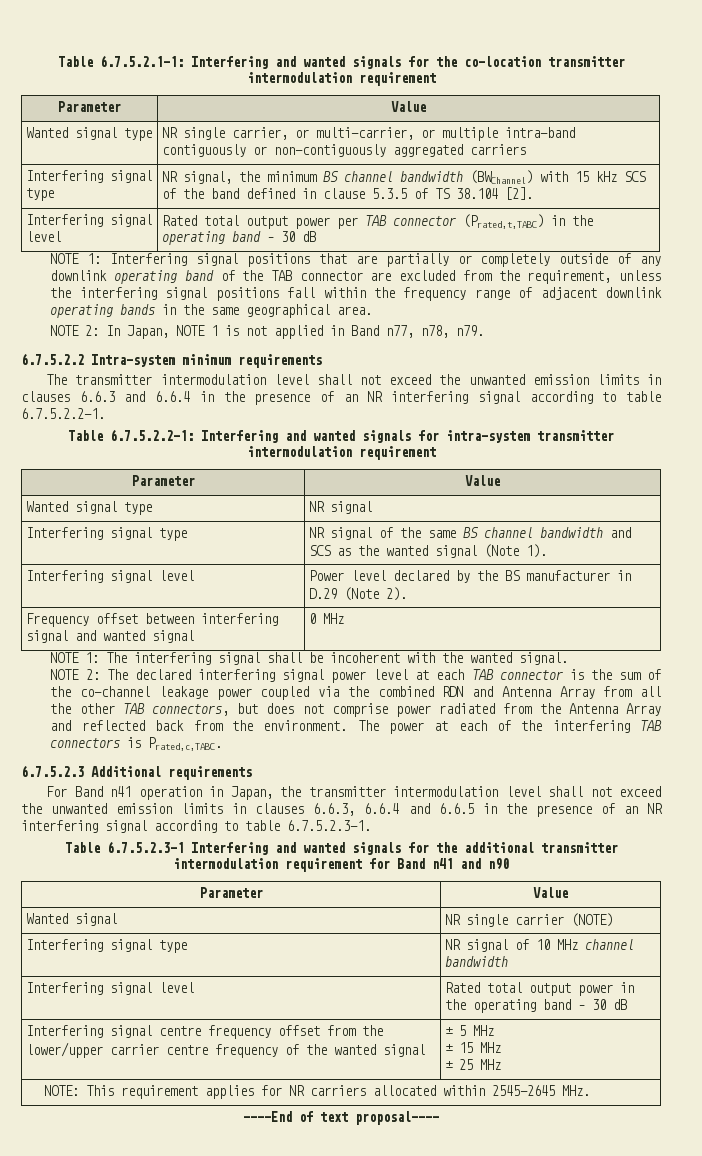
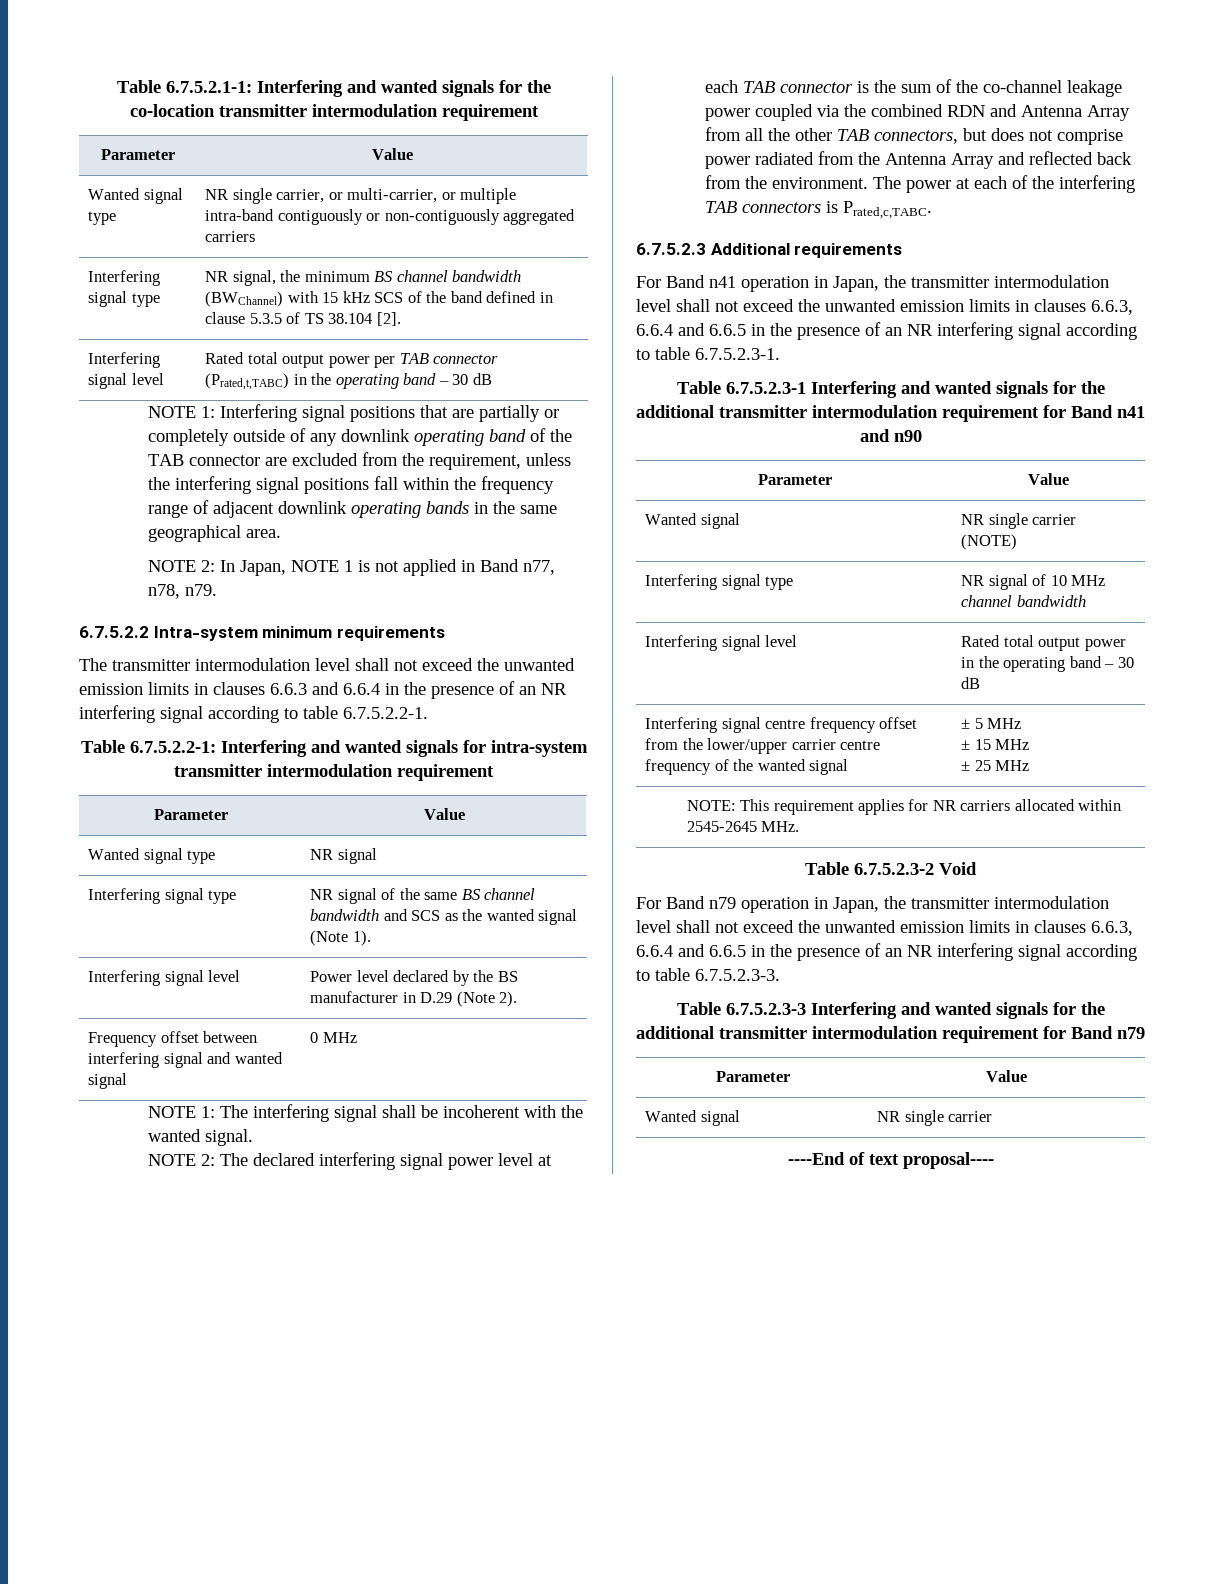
(591, 1090) none -> [805,862,977,875] [636,896,1109,913] [636,920,1133,936] [636,943,1137,961] [636,968,780,981] [676,1002,1105,1019] [636,1026,1145,1043] [715,1071,790,1082] [986,1070,1027,1082] [645,1110,740,1126] [877,1110,993,1126] // Table 6.7.5.2.3-2 Void // For Band n79 operation in Japan, the transmitter intermodulation level shall not exceed the unwanted emission limits in clauses 6.6.3, 6.6.4 and 6.6.5 in the presence of an NR interfering signal according to table 6.7.5.2.3-3. // Table 6.7.5.2.3-3 Interfering and wanted signals for the additional transmitter intermodulation requirement for Band n79 // Parameter | Value // Wanted signal | NR single carrier

